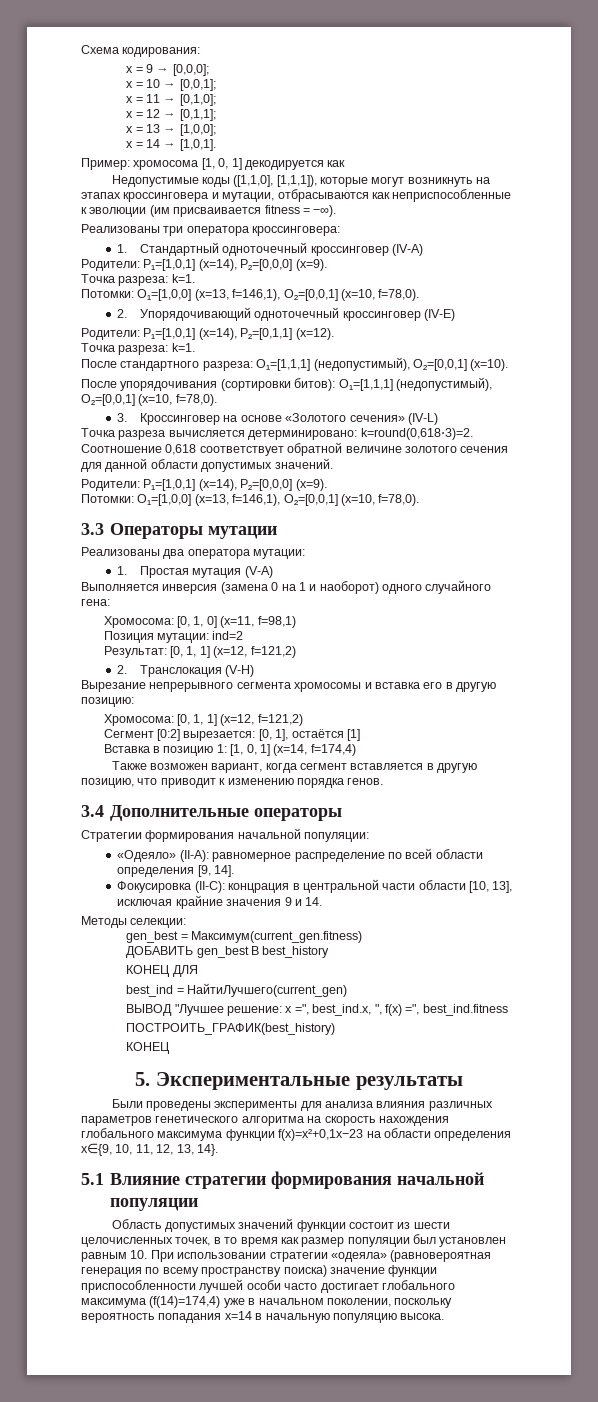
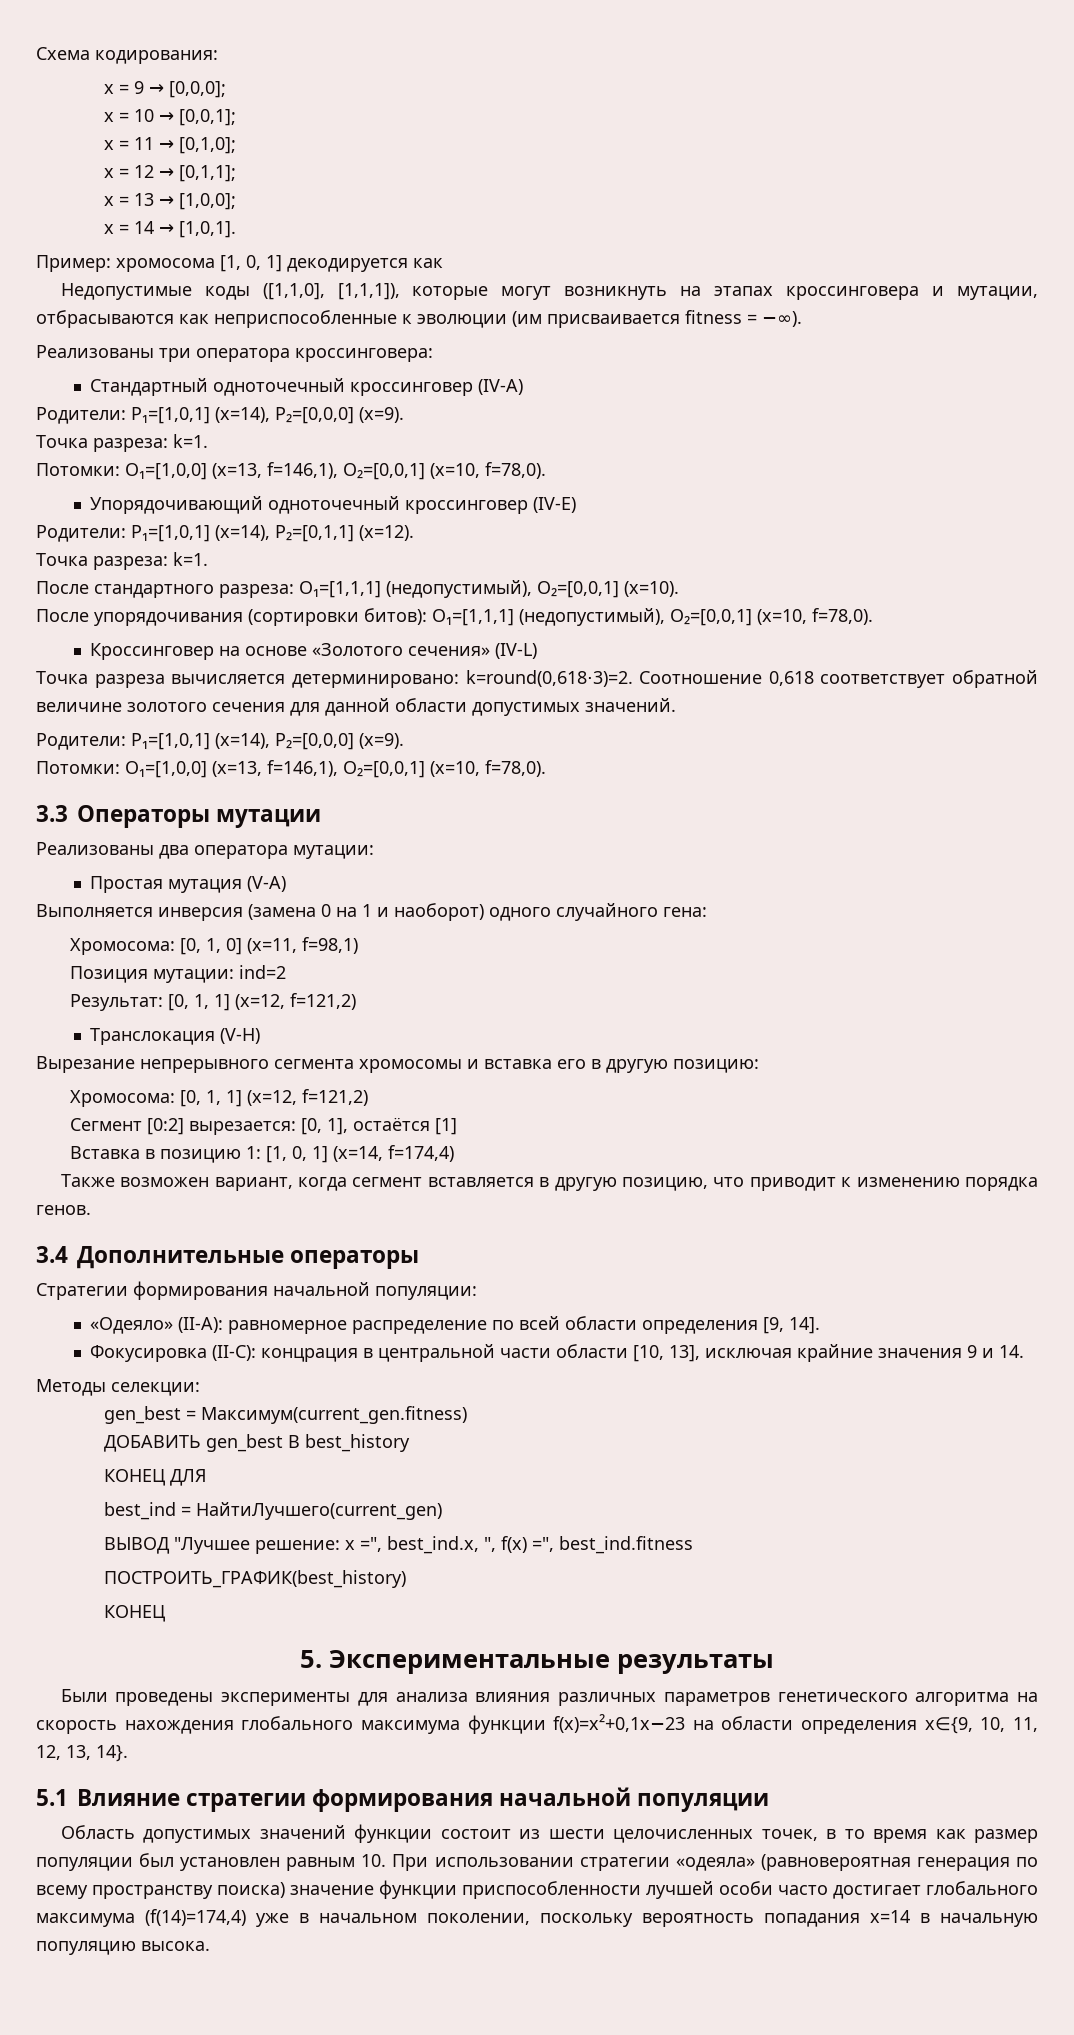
[117,244,128,253] 1. -> (433, 355) none
[117,309,128,318] 2. -> (546, 470) none
[117,413,128,422] 3. -> (873, 616) none
[117,566,128,575] 1. -> (374, 852) none
[117,665,128,674] 2. -> (356, 1001) none

